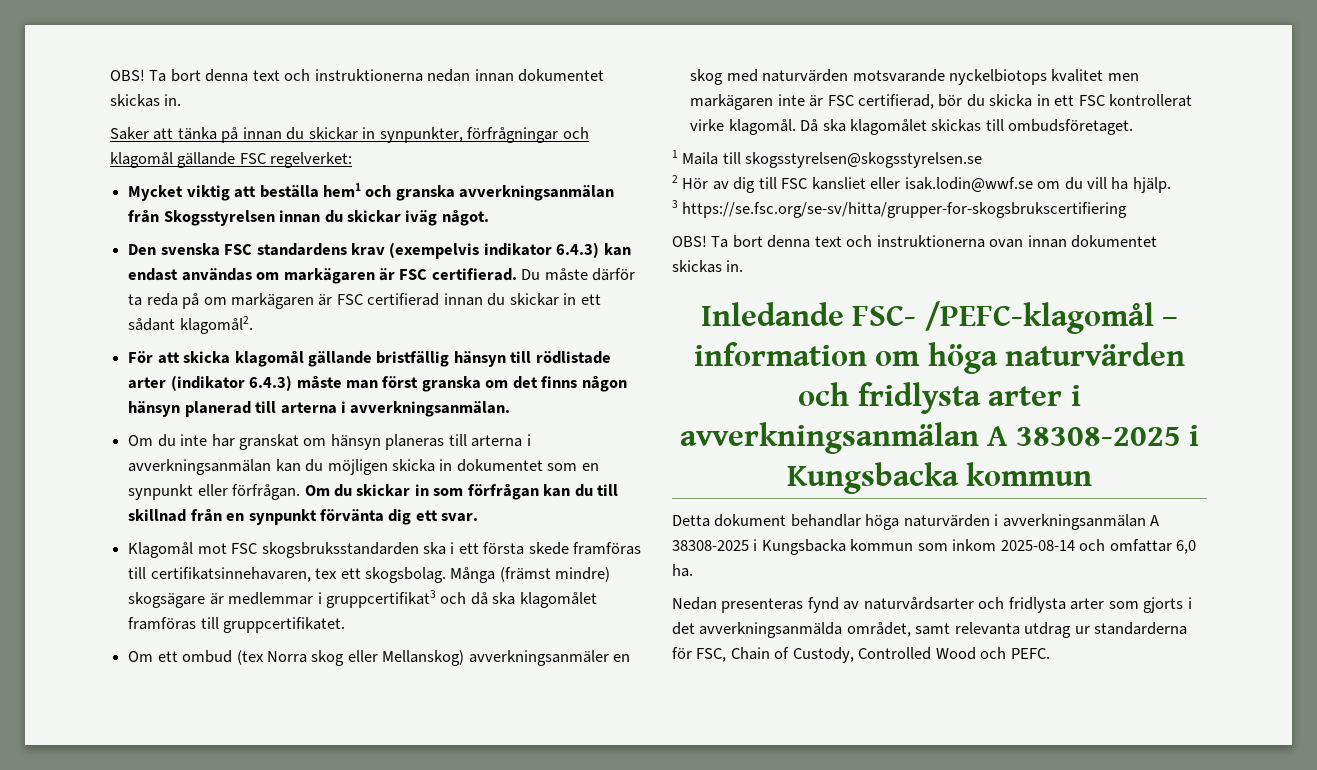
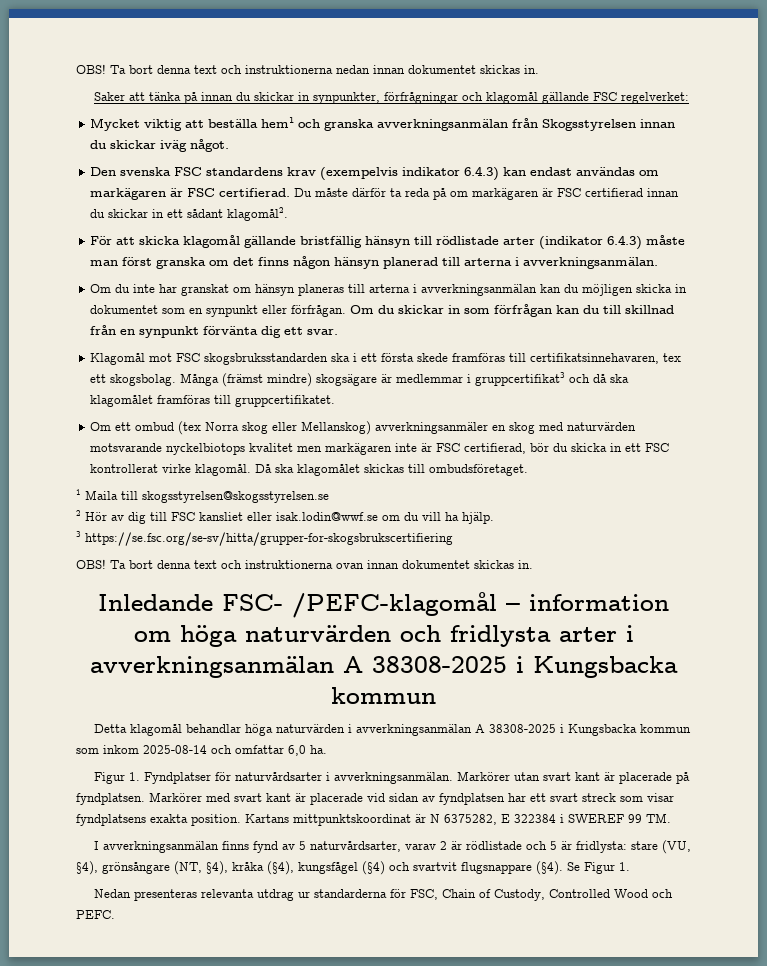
[714,514,787,527] dokument -> [129,724,182,736] klagomål
[672,597,1192,613] [672,622,951,638] Nedan presenteras fynd av naturvårdsarter och fridlysta arter som gjorts i det avverkningsanmälda området, samt -> [93,771,690,784] [76,792,674,805] [76,813,671,826] [93,840,691,854] [76,861,630,875] [93,889,197,901] Figur 1. Fyndplatser för naturvårdsarter i avverkningsanmälan. Markörer utan svart kant är placerade på fyndplatsen. Markörer med svart kant är placerade vid sidan av fyndplatsen har ett svart streck som visar fyndplatsens exakta position. Kartans mittpunktskoordinat är N 6375282, E 322384 i SWEREF 99 TM. // I avverkningsanmälan finns fynd av 5 naturvårdsarter, varav 2 är rödlistade och 5 är fridlysta: stare (VU, §4), grönsångare (NT, §4), kråka (§4), kungsfågel (§4) och svartvit flugsnappare (§4). Se Figur 1. // Nedan presenteras

